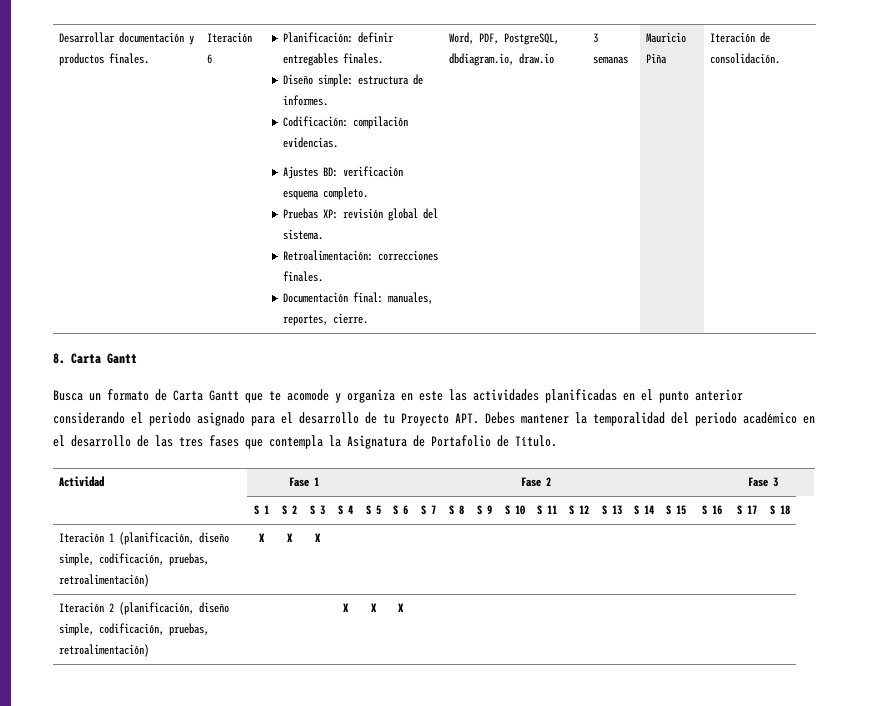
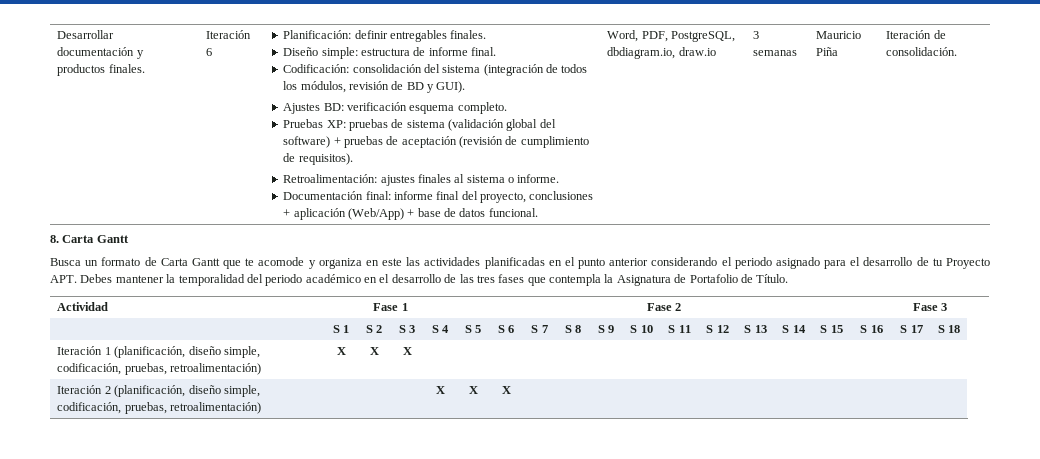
[282,95,328,106] informes. -> [428,47,497,56] informe final.
[352,116,408,129] [282,137,338,148] compilación evidencias. -> [352,64,588,76] [283,81,466,93] consolidación del sistema (integración de todos los módulos, revisión de BD y GUI).
[342,208,438,221] [282,229,323,240] [282,250,438,261] [282,271,323,282] [282,292,433,304] [282,313,368,326] revisión global del sistema. // Retroalimentación: correcciones finales. // Documentación final: manuales, reportes, cierre. -> [348,119,556,131] [283,136,589,148] [283,153,353,165] [283,174,560,186] [283,191,594,203] [283,208,538,220] pruebas de sistema (validación global del software) + pruebas de aceptación (revisión de cumplimiento de requisitos). // Retroalimentación: ajustes finales al sistema o informe. // Documentación final: informe final del proyecto, conclusiones + aplicación (Web/App) + base de datos funcional.

